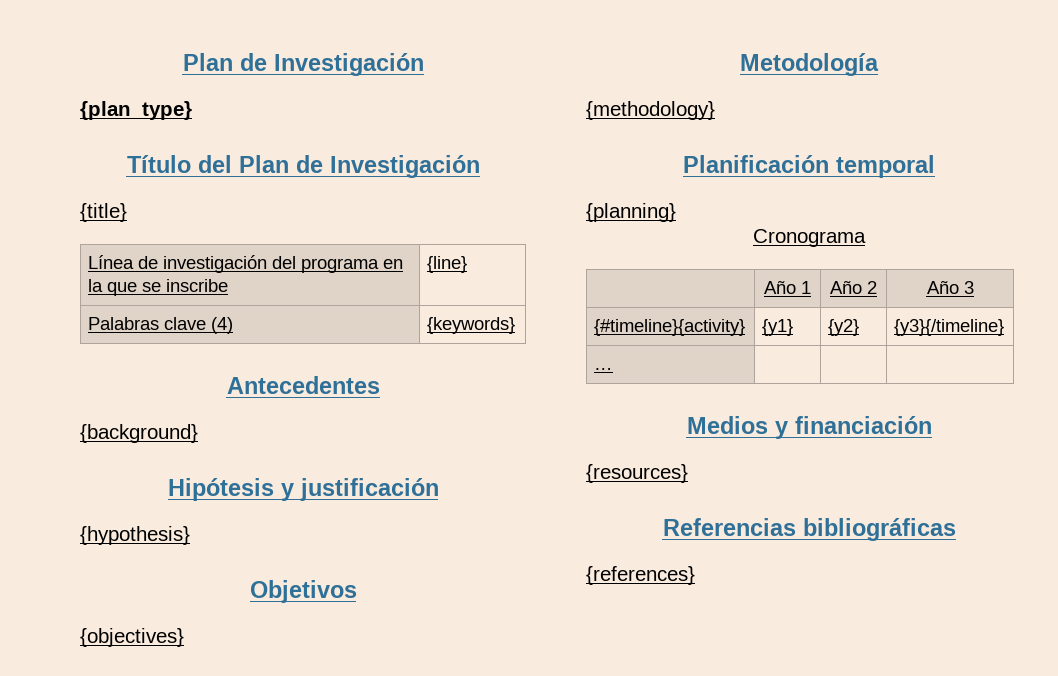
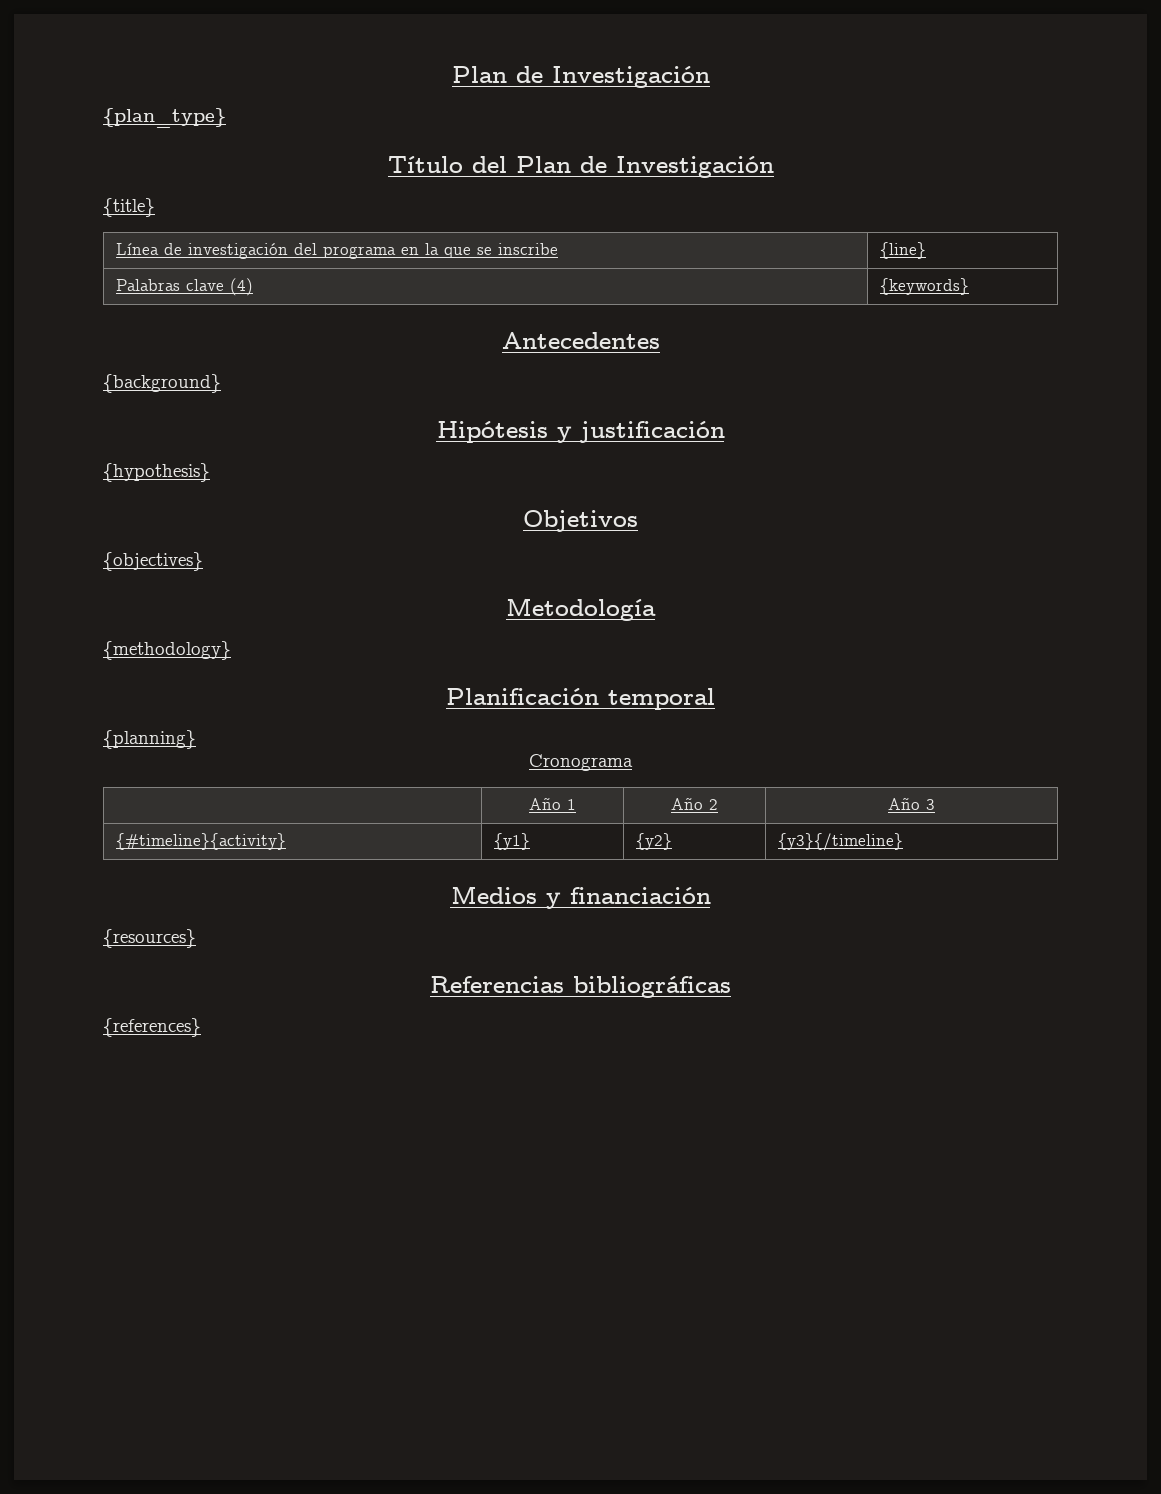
[594,368,614,370] // … | | | -> (903, 842) none

